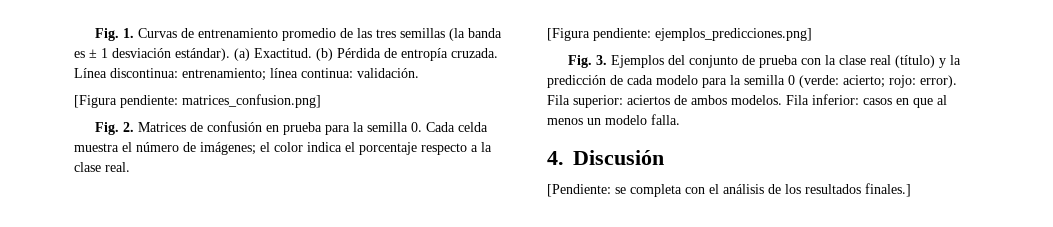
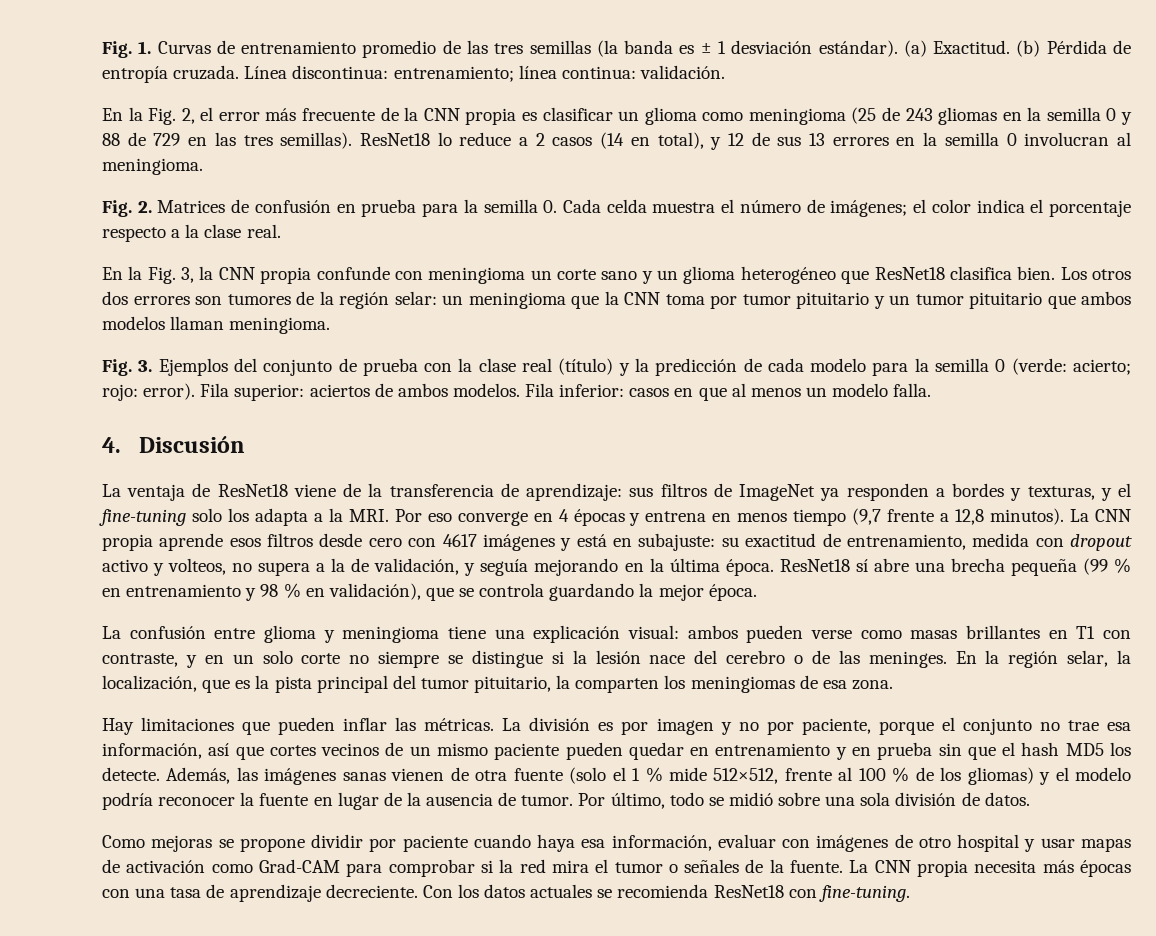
[74,94,321,108] [Figura pendiente: matrices_confusion.png] -> [102,107,1133,125] [102,132,1131,150] [102,158,203,175] En la Fig. 2, el error más frecuente de la CNN propia es clasificar un glioma como meningioma (25 de 243 gliomas en la semilla 0 y 88 de 729 en las tres semillas). ResNet18 lo reduce a 2 casos (14 en total), y 12 de sus 13 errores en la semilla 0 involucran al meningioma.
[547,28,812,41] [Figura pendiente: ejemplos_predicciones.png] -> [102,266,1132,284] [102,291,1131,309] [102,316,331,334] En la Fig. 3, la CNN propia confunde con meningioma un corte sano y un glioma heterogéneo que ResNet18 clasifica bien. Los otros dos errores son tumores de la región selar: un meningioma que la CNN toma por tumor pituitario y un tumor pituitario que ambos modelos llaman meningioma.
[547,183,911,197] [Pendiente: se completa con el análisis de los resultados finales.] -> [102,483,1131,501] [99,508,1132,526] [102,533,1132,551] [102,558,1132,576] [102,583,757,601] [102,625,1131,643] [102,650,1131,668] [102,675,893,693] [102,717,1131,735] [102,742,1132,760] [102,767,1132,785] [102,792,1030,810] [102,834,1132,852] [102,859,1132,877] [102,884,910,902] La ventaja de ResNet18 viene de la transferencia de aprendizaje: sus filtros de ImageNet ya responden a bordes y texturas, y el fine-tuning solo los adapta a la MRI. Por eso converge en 4 épocas y entrena en menos tiempo (9,7 frente a 12,8 minutos). La CNN propia aprende esos filtros desde cero con 4617 imágenes y está en subajuste: su exactitud de entrenamiento, medida con dropout activo y volteos, no supera a la de validación, y seguía mejorando en la última época. ResNet18 sí abre una brecha pequeña (99 % en entrenamiento y 98 % en validación), que se controla guardando la mejor época. // La confusión entre glioma y meningioma tiene una explicación visual: ambos pueden verse como masas brillantes en T1 con contraste, y en un solo corte no siempre se distingue si la lesión nace del cerebro o de las meninges. En la región selar, la localización, que es la pista principal del tumor pituitario, la comparten los meningiomas de esa zona. // Hay limitaciones que pueden inflar las métricas. La división es por imagen y no por paciente, porque el conjunto no trae esa información, así que cortes vecinos de un mismo paciente pueden quedar en entrenamiento y en prueba sin que el hash MD5 los detecte. Además, las imágenes sanas vienen de otra fuente (solo el 1 % mide 512×512, frente al 100 % de los gliomas) y el modelo podría reconocer la fuente en lugar de la ausencia de tumor. Por último, todo se midió sobre una sola división de datos. // Como mejoras se propone dividir por paciente cuando haya esa información, evaluar con imágenes de otro hospital y usar mapas de activación como Grad-CAM para comprobar si la red mira el tumor o señales de la fuente. La CNN propia necesita más épocas con una tasa de aprendizaje decreciente. Con los datos actuales se recomienda ResNet18 con fine-tuning.

